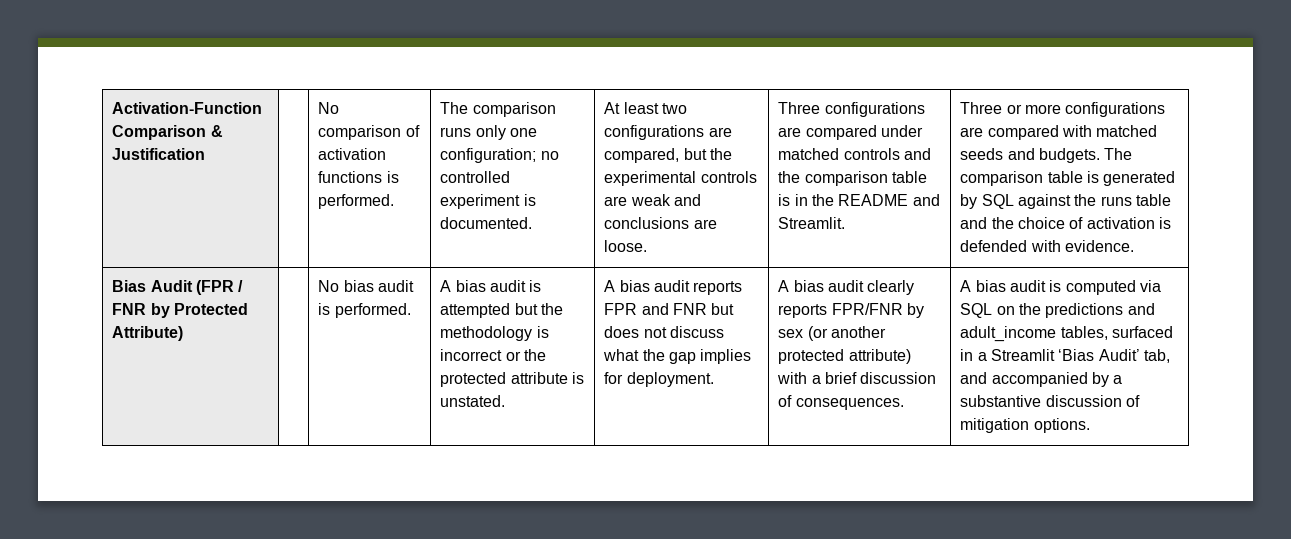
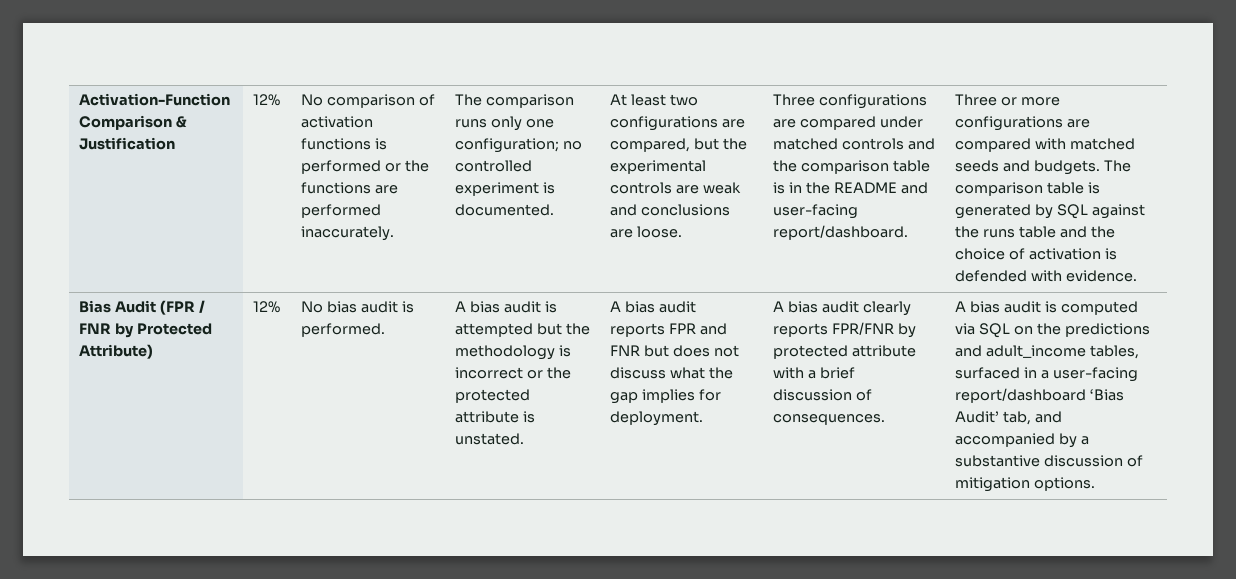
(206, 154) none -> [253,94,281,106] 12%
[318,194,395,209] performed. -> [301,160,429,174] [301,182,398,194] [301,204,382,218] [301,226,395,241] performed or the functions are performed inaccurately.
[778,217,846,229] Streamlit. -> [773,204,859,219] [773,225,909,240] user-facing report/dashboard.
(184, 333) none -> [253,301,281,313] 12%
[778,326,887,341] [778,349,911,364] sex (or another protected attribute) -> [773,345,916,359] protected attribute
[991,349,1056,361] Streamlit -> [1052,367,1138,382] [955,388,1087,403] user-facing report/dashboard

